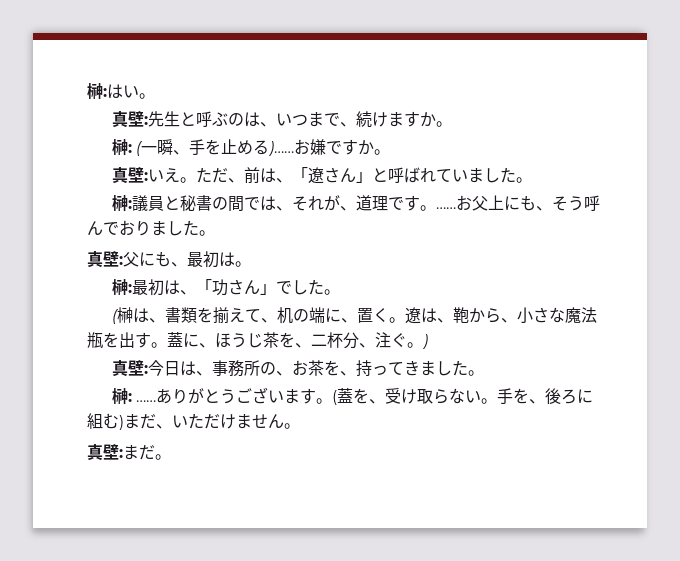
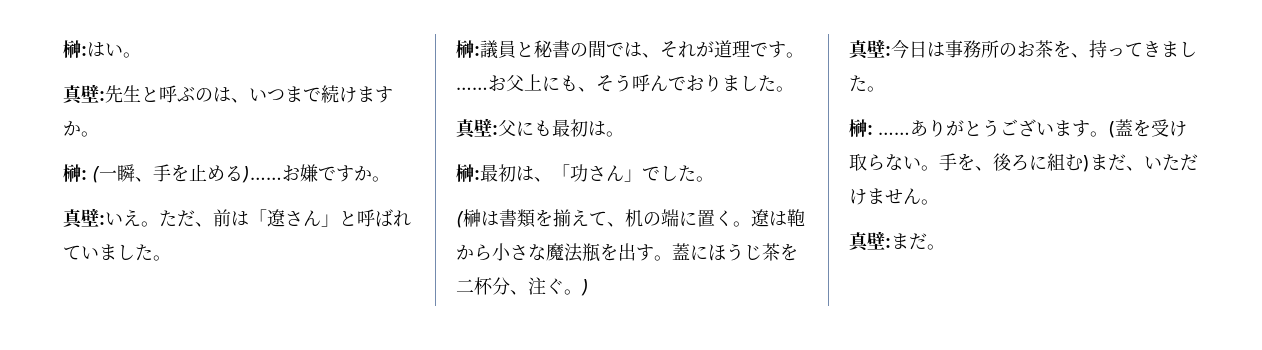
[339,122,356,127] 、 -> (321, 94) none
[275,178,292,183] 、 -> (249, 218) none
[339,206,356,211] 、 -> (714, 49) none
[171,262,187,267] 、 -> (552, 128) none
[148,318,165,323] 、 -> (499, 218) none
[340,318,357,323] 、 -> (697, 218) none
[436,307,517,323] 、鞄から、 -> [787,209,805,227] [456,244,492,261] 鞄から
[199,343,215,348] 、 -> (708, 252) none
[295,343,311,348] 、 -> (798, 252) none
[195,371,212,376] 、 -> (945, 49) none
[275,371,292,376] 、 -> (1017, 50) none
[368,399,385,404] 、 -> (1151, 128) none

